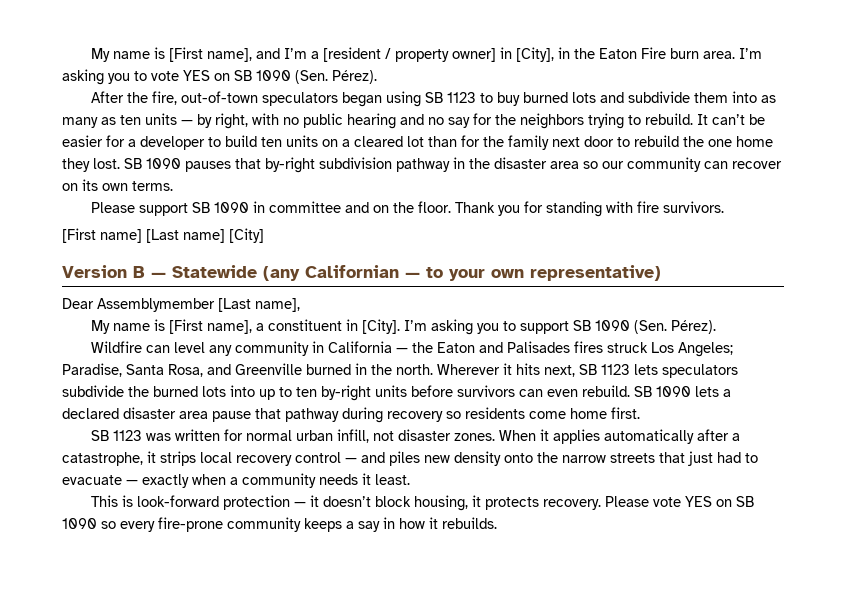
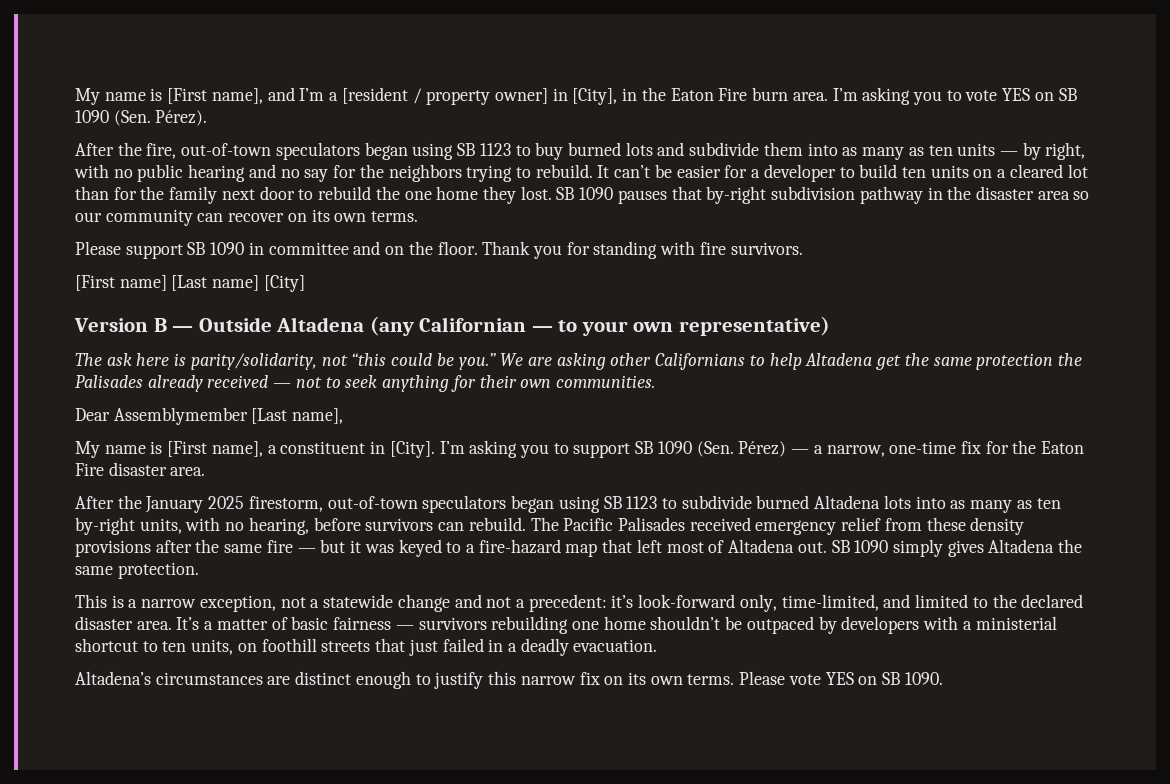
[172,265,257,278] Statewide -> [198,317,365,332] Outside Altadena
(661, 273) none -> [75,353,1082,370] [75,375,655,392] // The ask here is parity/solidarity, not “this could be you.” We are asking other Californians to help Altadena get the same protection the Palisades already received — not to seek anything for their own communities.
[670,320,716,334] [90,341,733,357] [62,363,738,378] [62,385,731,401] [62,407,640,423] [90,429,740,444] [62,451,758,466] [62,473,410,488] [90,495,601,511] Pérez). // Wildfire can level any community in California — the Eaton and Palisades fires struck Los Angeles; Paradise, Santa Rosa, and Greenville burned in the north. Wherever it hits next, SB 1123 lets speculators subdivide the burned lots into up to ten by-right units before survivors can even rebuild. SB 1090 lets a declared disaster area pause that pathway during recovery so residents come home first. // SB 1123 was written for normal urban infill, not disaster zones. When it applies automatically after a catastrophe, it strips local recovery control — and piles new density onto the narrow streets that just had to evacuate — exactly when a community needs it least. // This is look-forward protection — it doesn’t block housing, it protects recovery. -> [738,440,1085,457] [75,462,206,476] [75,495,1061,513] [75,517,1025,535] [75,539,1083,557] [75,562,199,579] [75,594,1084,612] [75,616,1057,634] [75,638,658,656] [75,671,735,689] Pérez) — a narrow, one-time fix for the Eaton Fire disaster area. // After the January 2025 firestorm, out-of-town speculators began using SB 1123 to subdivide burned Altadena lots into as many as ten by-right units, with no hearing, before survivors can rebuild. The Pacific Palisades received emergency relief from these density provisions after the same fire — but it was keyed to a fire-hazard map that left most of Altadena out. SB 1090 simply gives Altadena the same protection. // This is a narrow exception, not a statewide change and not a precedent: it’s look-forward only, time-limited, and limited to the declared disaster area. It’s a matter of basic fairness — survivors rebuilding one home shouldn’t be outpaced by developers with a ministerial shortcut to ten units, on foothill streets that just failed in a deadly evacuation. // Altadena’s circumstances are distinct enough to justify this narrow fix on its own terms.
[62,517,497,532] 1090 so every fire-prone community keeps a say in how it rebuilds. -> [904,672,943,685] 1090.

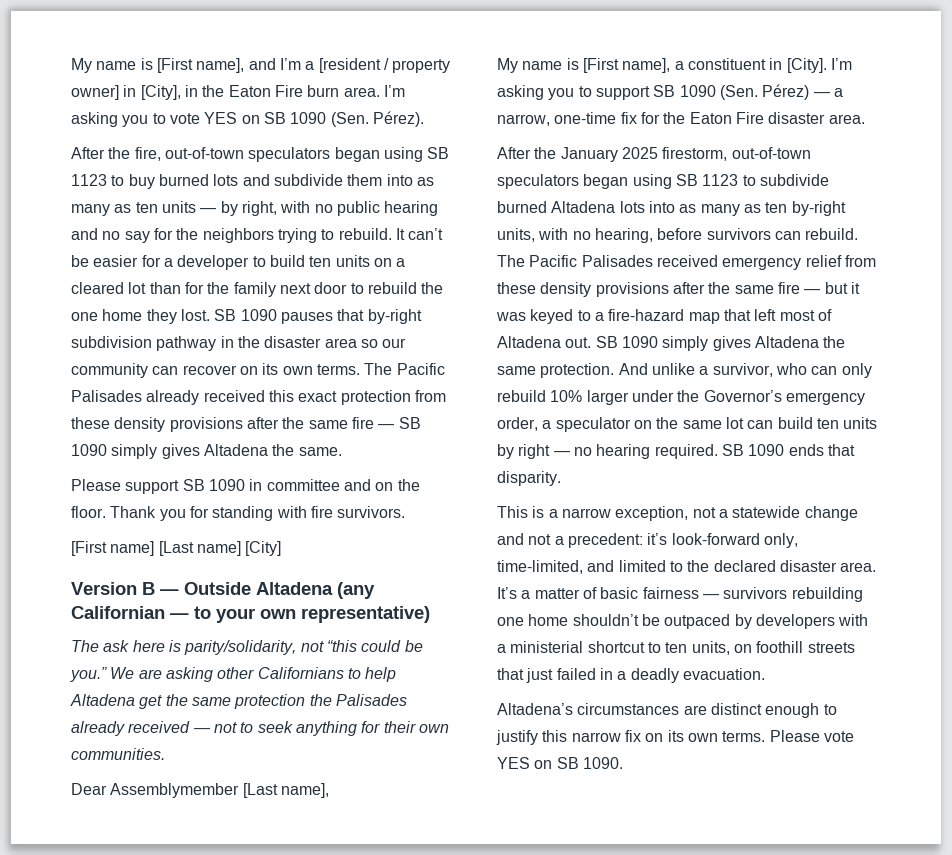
(419, 216) none -> [364,363,445,375] [71,390,446,405] [71,417,421,432] [71,444,342,459] The Pacific Palisades already received this exact protection from these density provisions after the same fire — SB 1090 simply gives Altadena the same.
(199, 570) none -> [618,363,872,378] [497,390,865,405] [497,417,878,432] [497,444,855,459] [497,471,561,486] And unlike a survivor, who can only rebuild 10% larger under the Governor’s emergency order, a speculator on the same lot can build ten units by right — no hearing required. SB 1090 ends that disparity.

